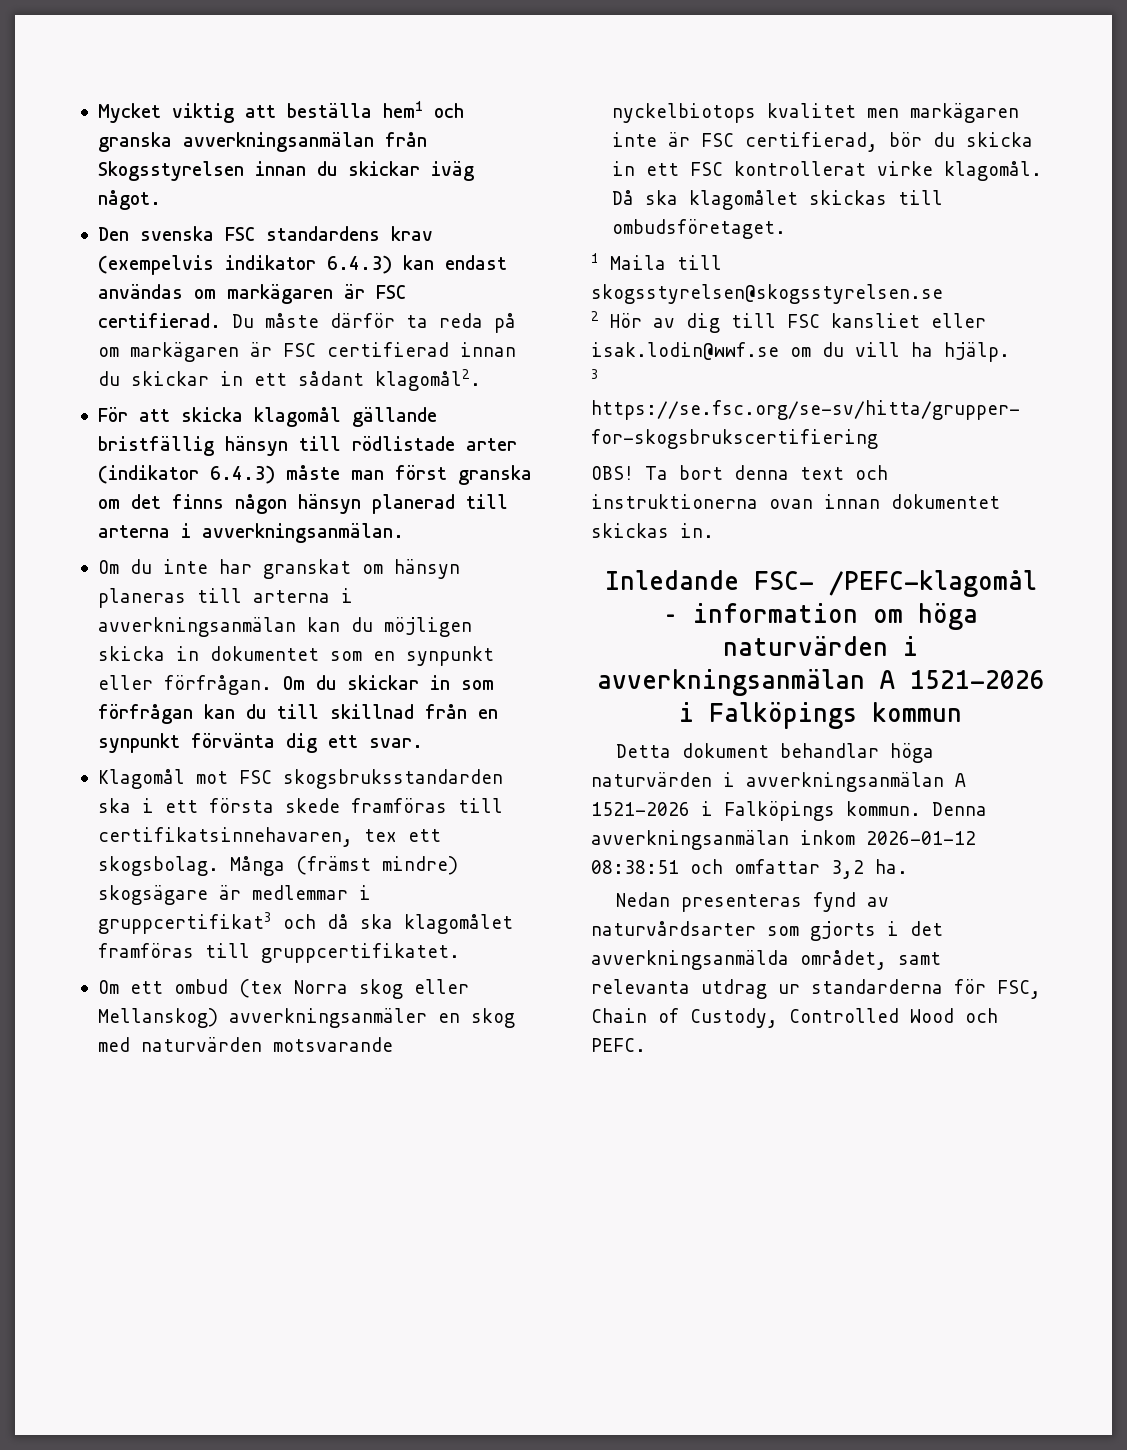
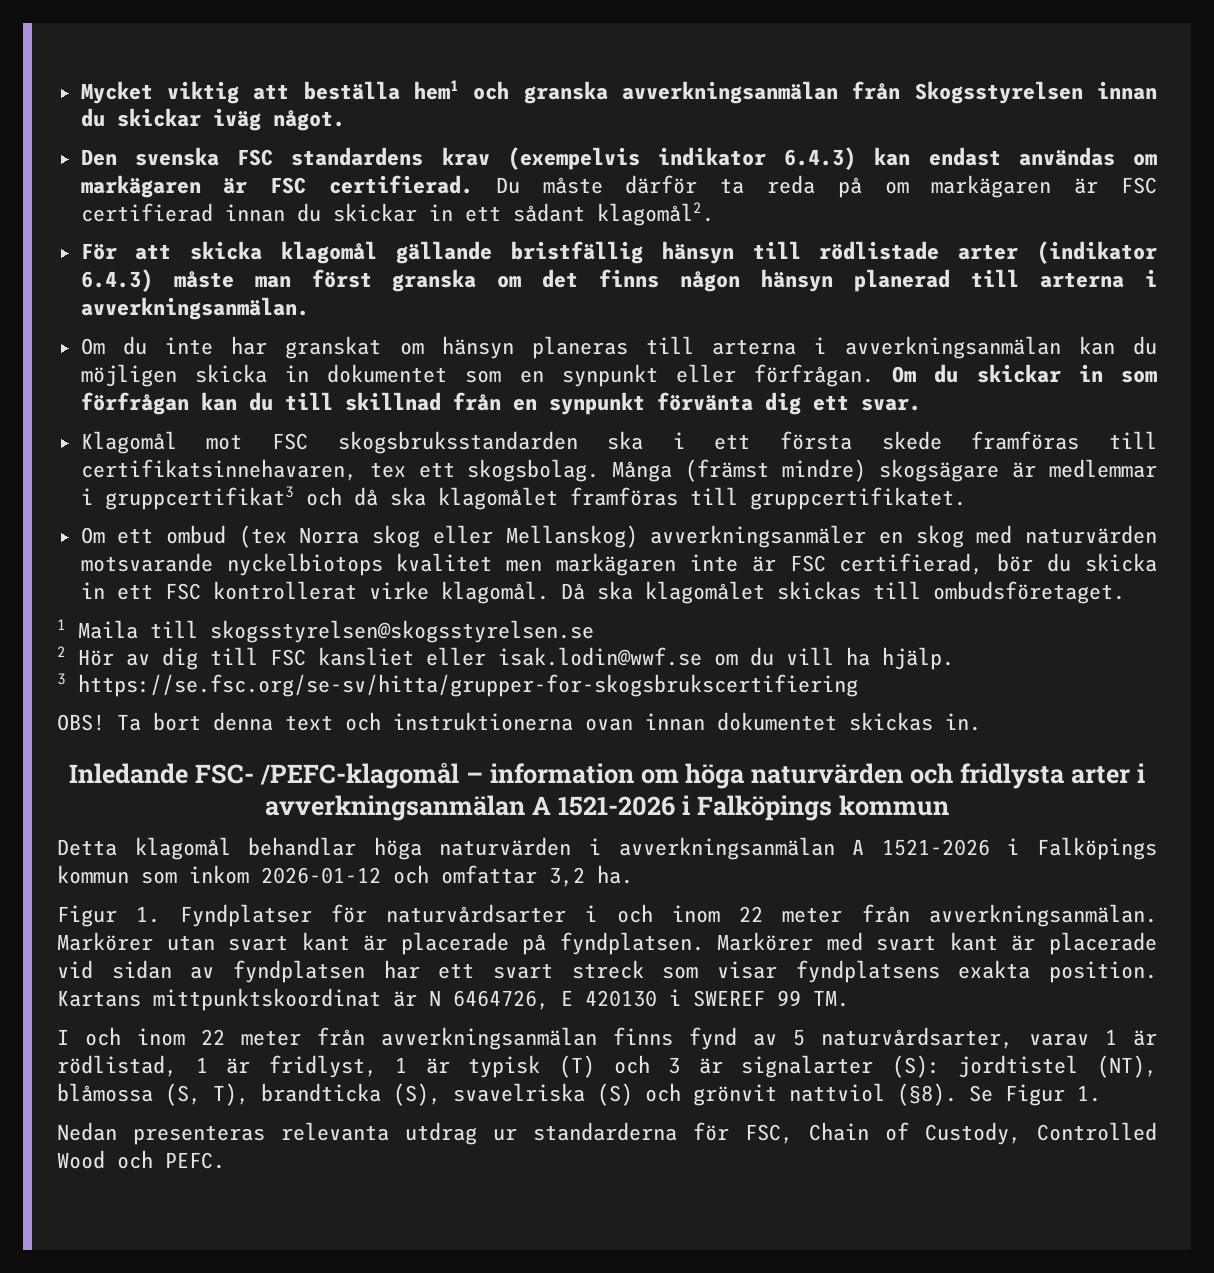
(888, 646) none -> [910,763,1130,789] och fridlysta arter
[681,743,769,758] dokument -> [134,837,231,860] klagomål
[846,801,987,816] [591,830,789,850] kommun. Denna avverkningsanmälan -> [57,865,177,884] kommun som
[591,860,679,874] 08:38:51 -> (381, 875) none
[615,892,889,912] [591,921,943,941] [591,950,941,970] Nedan presenteras fynd av naturvårdsarter som gjorts i det avverkningsanmälda området, samt -> [57,904,1157,927] [57,932,1157,955] [57,960,1157,983] [57,988,849,1011] [57,1027,1157,1050] [57,1055,1157,1078] [57,1083,1101,1106] [57,1122,265,1145] Figur 1. Fyndplatser för naturvårdsarter i och inom 22 meter från avverkningsanmälan. Markörer utan svart kant är placerade på fyndplatsen. Markörer med svart kant är placerade vid sidan av fyndplatsen har ett svart streck som visar fyndplatsens exakta position. Kartans mittpunktskoordinat är N 6464726, E 420130 i SWEREF 99 TM. // I och inom 22 meter från avverkningsanmälan finns fynd av 5 naturvårdsarter, varav 1 är rödlistad, 1 är fridlyst, 1 är typisk (T) och 3 är signalarter (S): jordtistel (NT), blåmossa (S, T), brandticka (S), svavelriska (S) och grönvit nattviol (§8). Se Figur 1. // Nedan presenteras

